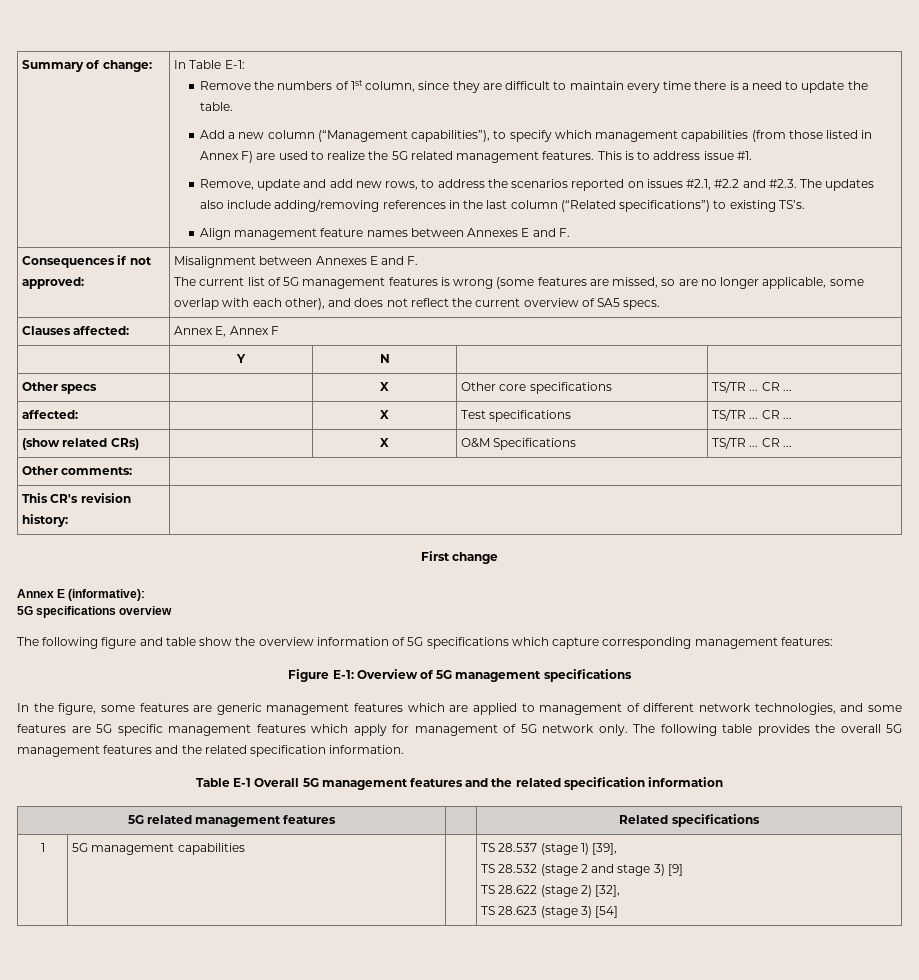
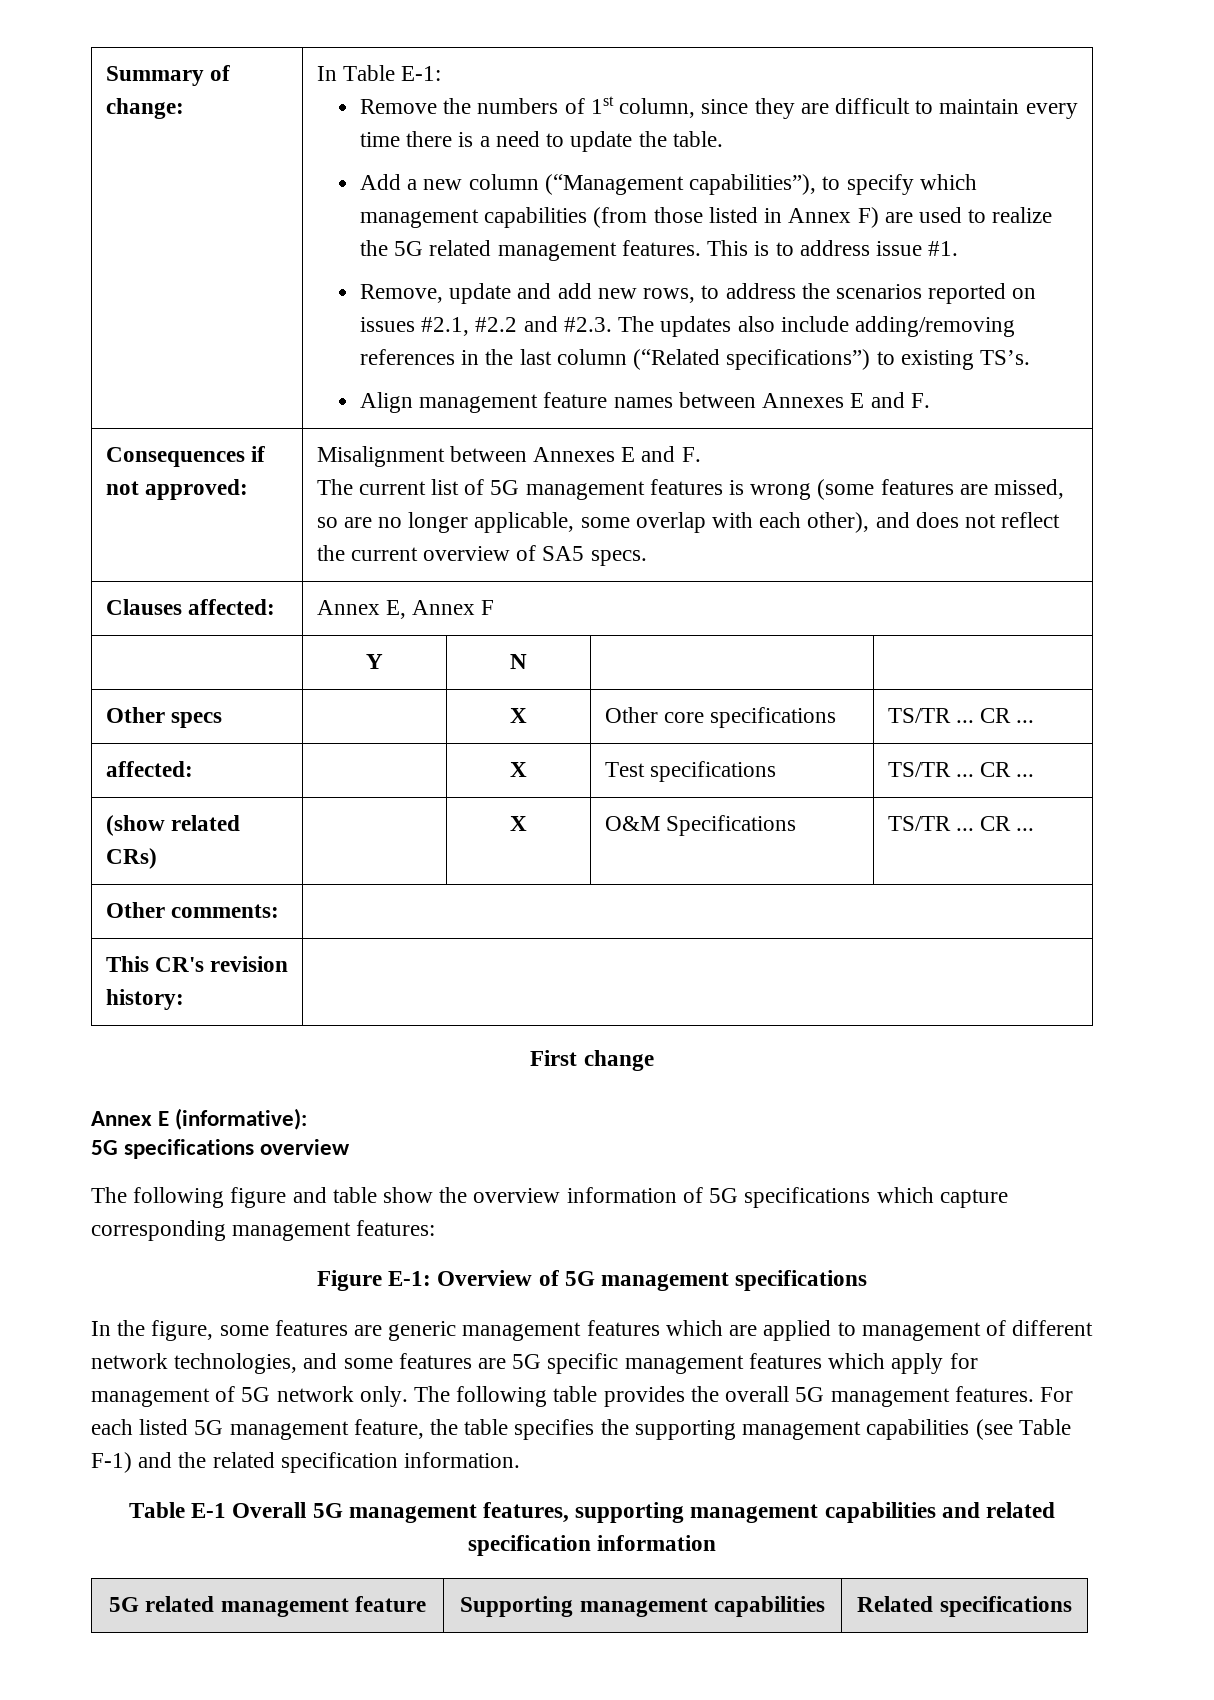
[103,745,153,754] features -> [954,1386,1073,1402] [91,1419,1071,1440] [91,1452,132,1473] features. For each listed 5G management feature, the table specifies the supporting management capabilities (see Table F-1)
[410,778,513,787] features and the -> [483,1502,980,1523] features, supporting management capabilities and
[283,815,337,824] [619,814,760,827] [40,843,45,852] [72,843,245,855] [481,843,618,855] [481,864,683,876] [481,885,621,897] [481,906,619,918] features | | Related specifications // 1 | 5G management capabilities | | TS 28.537 (stage 1) [39], // TS 28.532 (stage 2 and stage 3) [9] // TS 28.622 (stage 2) [32], // TS 28.623 (stage 3) [54] -> [354,1596,426,1612] [460,1596,825,1617] [857,1596,1072,1617] feature | Supporting management capabilities | Related specifications

